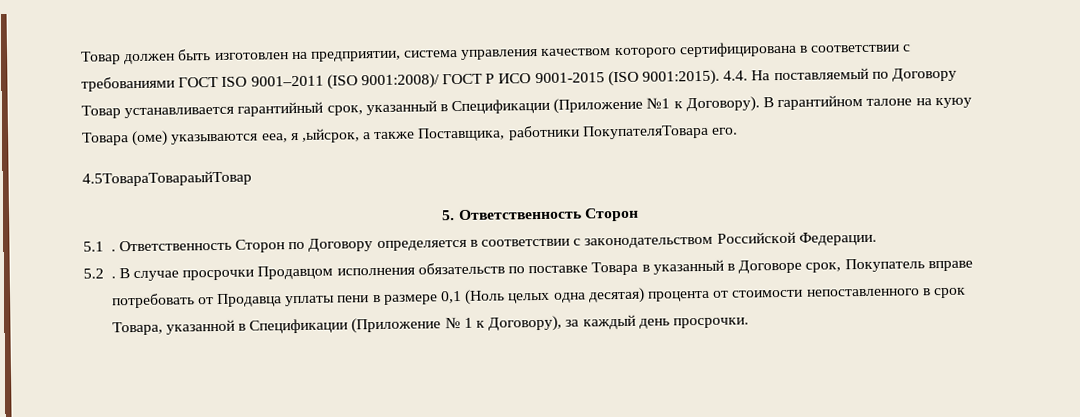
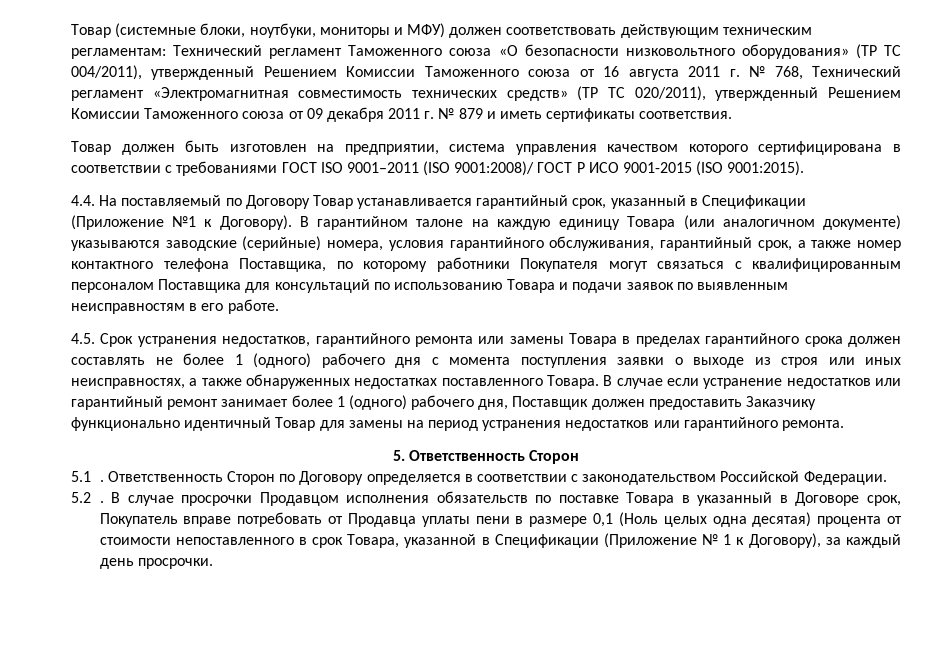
[81,51,121,65] Товар -> [71,23,812,38] [71,44,902,59] [71,65,901,80] [71,86,901,101] [71,107,733,122] [71,141,111,155] Товар (системные блоки, ноутбуки, мониторы и МФУ) должен соответствовать действующим техническим регламентам: Технический регламент Таможенного союза «О безопасности низковольтного оборудования» (ТР ТС 004/2011), утвержденный Решением Комиссии Таможенного союза от 16 августа 2011 г. № 768, Технический регламент «Электромагнитная совместимость технических средств» (ТР ТС 020/2011), утвержденный Решением Комиссии Таможенного союза от 09 декабря 2011 г. № 879 и иметь сертификаты соответствия. // Товар
(721, 77) none -> (805, 168) //
[934,97,972,109] [82,124,739,147] [82,170,252,187] куюу Товара (оме) указываются ееа, я ,ыйсрок, а также Поставщика, работники ПокупателяТовара его. // 4.5ТовараТовараыйТовар -> [496,215,902,230] [71,236,902,251] [71,257,901,272] [71,279,789,293] [71,299,279,314] [71,333,901,347] [71,353,901,368] [71,374,902,389] [71,395,817,410] [71,417,845,431] каждую единицу Товара (или аналогичном документе) указываются заводские (серийные) номера, условия гарантийного обслуживания, гарантийный срок, а также номер контактного телефона Поставщика, по которому работники Покупателя могут связаться с квалифицированным персоналом Поставщика для консультаций по использованию Товара и подачи заявок по выявленным неисправностям в его работе. // 4.5. Срок устранения недостатков, гарантийного ремонта или замены Товара в пределах гарантийного срока должен составлять не более 1 (одного) рабочего дня с момента поступления заявки о выходе из строя или иных неисправностях, а также обнаруженных недостатках поставленного Товара. В случае если устранение недостатков или гарантийный ремонт занимает более 1 (одного) рабочего дня, Поставщик должен предоставить Заказчику функционально идентичный Товар для замены на период устранения недостатков или гарантийного ремонта.

